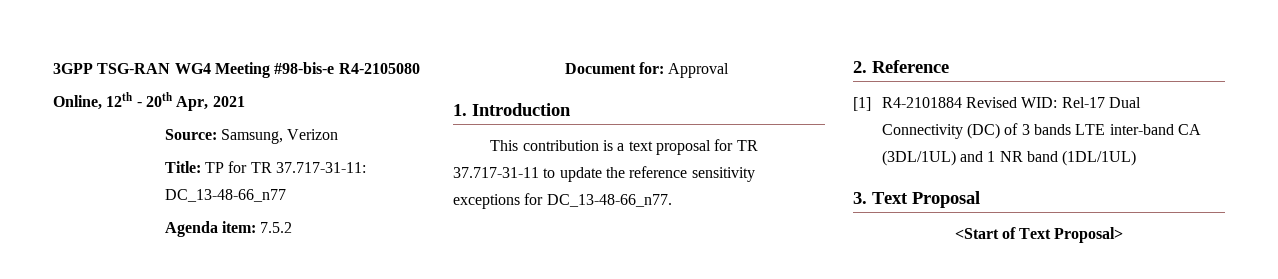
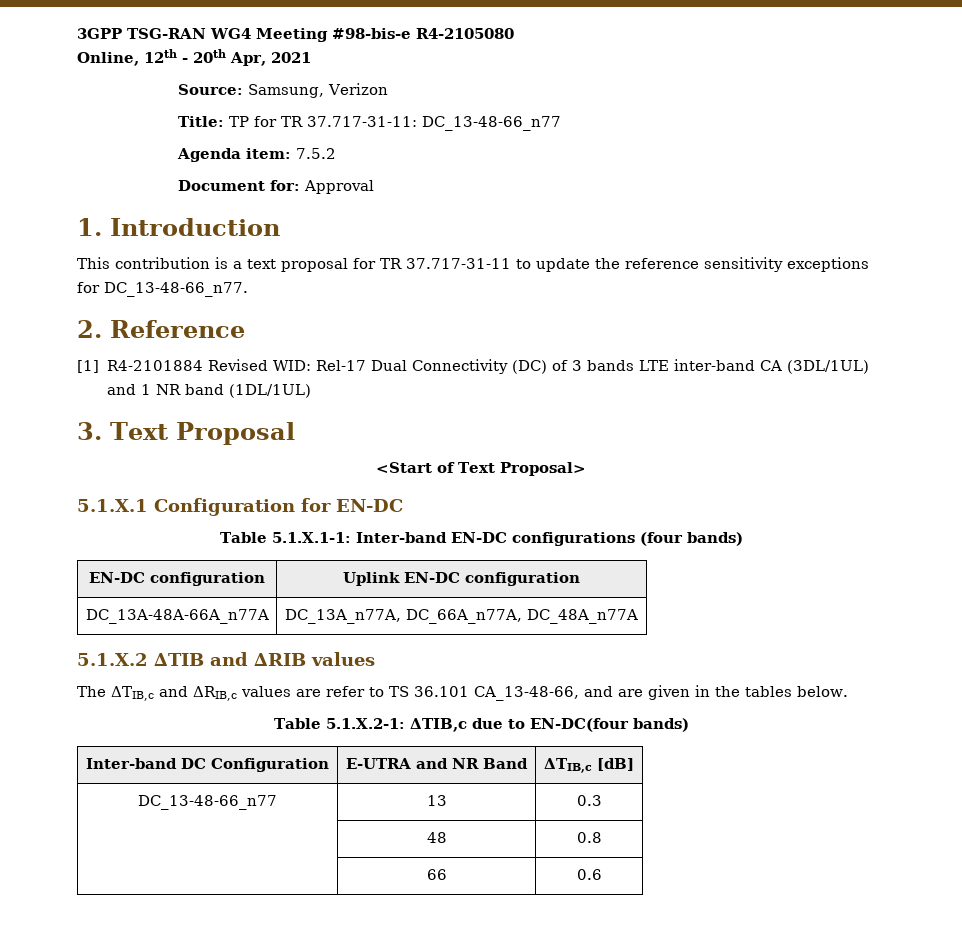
(1124, 235) none -> [77,498,403,516] [219,532,743,546] [89,572,265,586] [343,572,580,586] [85,609,269,624] [285,609,638,624] [77,652,375,666] [77,685,848,701] [273,718,689,732] [86,758,329,772] [346,758,528,769] [544,758,634,773] [138,795,277,810] [426,795,447,806] [576,795,602,806] [426,832,447,843] [576,832,602,843] [426,869,447,880] [576,869,602,880] // 5.1.X.1 Configuration for EN-DC // Table 5.1.X.1-1: Inter-band EN-DC configurations (four bands) // EN-DC configuration | Uplink EN-DC configuration // DC_13A-48A-66A_n77A | DC_13A_n77A, DC_66A_n77A, DC_48A_n77A // 5.1.X.2 ∆TIB and ∆RIB values // The ΔTIB,c and ΔRIB,c values are refer to TS 36.101 CA_13-48-66, and are given in the tables below. // Table 5.1.X.2-1: ΔTIB,c due to EN-DC(four bands) // Inter-band DC Configuration | E-UTRA and NR Band | ΔTIB,c [dB] // DC_13-48-66_n77 | 13 | 0.3 // | 48 | 0.8 // | 66 | 0.6

